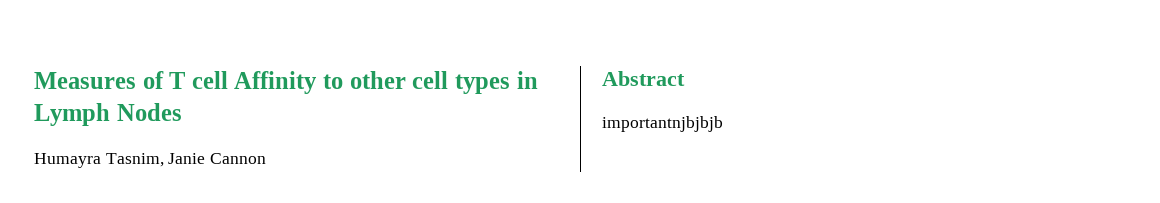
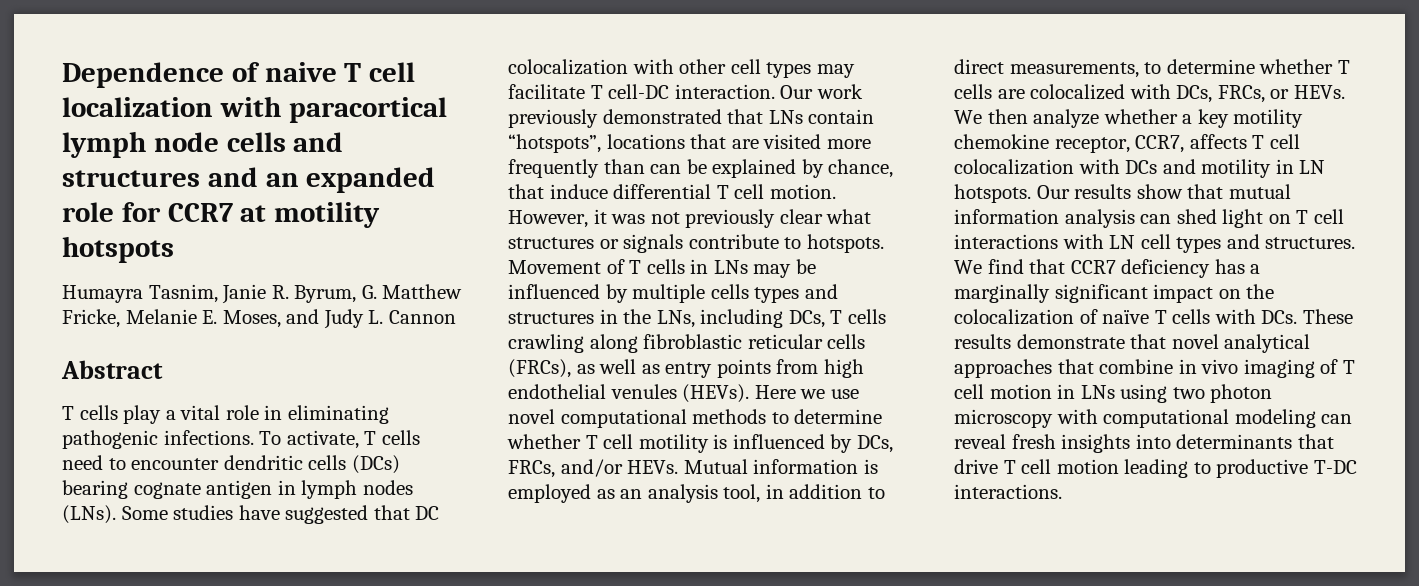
[34,71,538,94] [34,103,182,126] [34,153,267,168] [602,71,685,86] [602,116,723,132] Measures of T cell Affinity to other cell types in Lymph Nodes // Humayra Tasnim, Janie Cannon // Abstract // importantnjbjbjb -> [62,62,416,88] [62,96,447,123] [62,131,344,158] [62,167,436,193] [62,202,381,228] [62,236,174,263] [62,284,463,304] [62,309,456,329] [61,360,163,379] [62,405,389,424] [62,430,420,449] [62,455,400,474] [62,480,413,499] [62,505,440,524] [508,59,855,78] [508,84,863,99] [508,109,875,128] [508,134,871,153] [508,159,894,178] [508,184,836,199] [508,209,872,228] [508,234,884,253] [508,259,816,278] [508,284,838,303] [508,309,886,328] [508,334,866,353] [508,359,864,378] [508,384,859,403] [508,409,883,428] [507,434,893,453] [508,459,878,478] [508,484,885,503] [954,59,1350,78] [954,84,1345,103] [954,109,1304,128] [954,134,1300,153] [954,159,1326,178] [954,184,1291,203] [954,209,1344,228] [954,234,1356,253] [954,259,1261,278] [954,284,1275,303] [954,309,1353,325] [954,334,1311,353] [954,359,1355,378] [954,384,1273,403] [954,409,1353,428] [954,434,1334,453] [954,459,1357,478] [954,484,1062,499] Dependence of naive T cell localization with paracortical lymph node cells and structures and an expanded role for CCR7 at motility hotspots // Humayra Tasnim, Janie R. Byrum, G. Matthew Fricke, Melanie E. Moses, and Judy L. Cannon // Abstract // T cells play a vital role in eliminating pathogenic infections. To activate, T cells need to encounter dendritic cells (DCs) bearing cognate antigen in lymph nodes (LNs). Some studies have suggested that DC colocalization with other cell types may facilitate T cell-DC interaction. Our work previously demonstrated that LNs contain “hotspots”, locations that are visited more frequently than can be explained by chance, that induce differential T cell motion. However, it was not previously clear what structures or signals contribute to hotspots. Movement of T cells in LNs may be influenced by multiple cells types and structures in the LNs, including DCs, T cells crawling along fibroblastic reticular cells (FRCs), as well as entry points from high endothelial venules (HEVs). Here we use novel computational methods to determine whether T cell motility is influenced by DCs, FRCs, and/or HEVs. Mutual information is employed as an analysis tool, in addition to direct measurements, to determine whether T cells are colocalized with DCs, FRCs, or HEVs. We then analyze whether a key motility chemokine receptor, CCR7, affects T cell colocalization with DCs and motility in LN hotspots. Our results show that mutual information analysis can shed light on T cell interactions with LN cell types and structures. We find that CCR7 deficiency has a marginally significant impact on the colocalization of naïve T cells with DCs. These results demonstrate that novel analytical approaches that combine in vivo imaging of T cell motion in LNs using two photon microscopy with computational modeling can reveal fresh insights into determinants that drive T cell motion leading to productive T-DC interactions.

